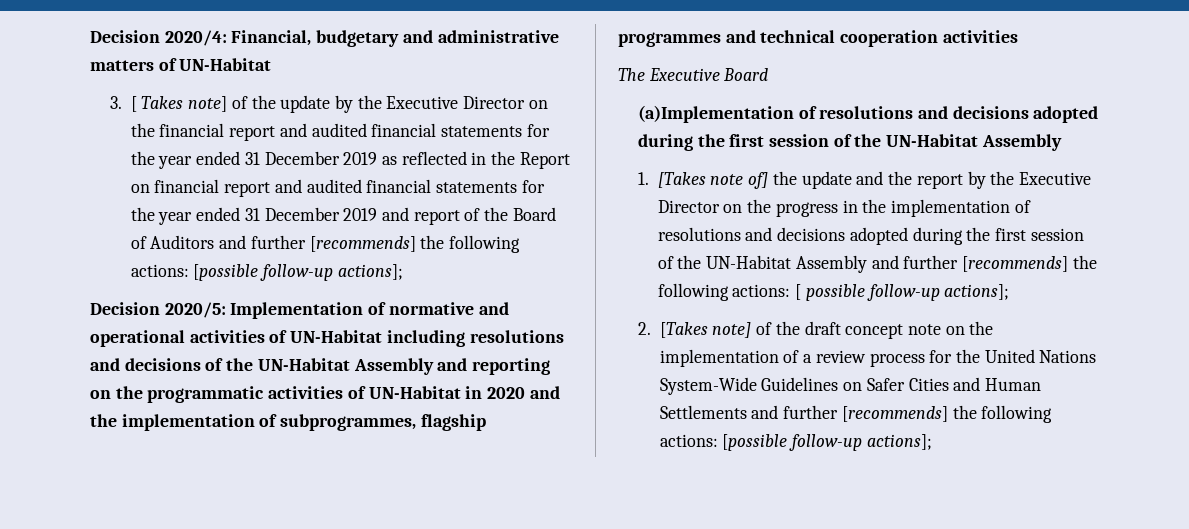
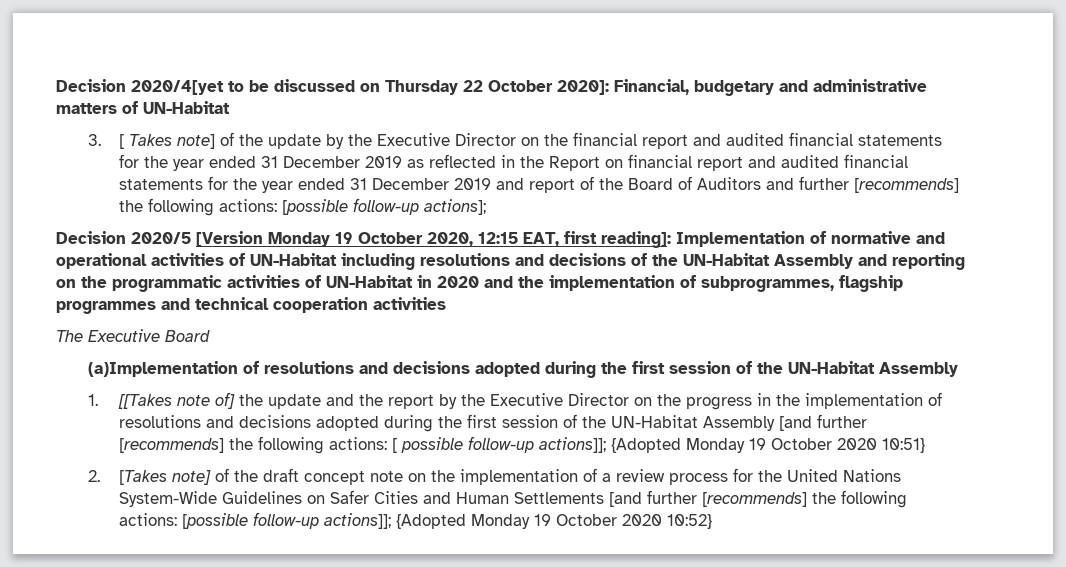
[90,30,227,46] Decision 2020/4: -> [56,79,609,95] Decision 2020/4[yet to be discussed on Thursday 22 October 2020]:
[164,302,226,318] 2020/5: -> [131,231,671,248] 2020/5 [Version Monday 19 October 2020, 12:15 EAT, first reading]:
[657,172,706,188] [Takes -> [118,394,173,409] [[Takes
[871,255,899,269] and -> [779,416,813,431] [and
[944,284,1010,300] actions]; -> [539,437,926,453] actions]]; {Adopted Monday 19 October 2020 10:51}
[751,405,1053,423] [659,434,932,451] and further [recommends] the following actions: [possible follow-up actions]; -> [609,490,908,508] [119,512,713,529] [and further [recommends] the following actions: [possible follow-up actions]]; {Adopted Monday 19 October 2020 10:52}

